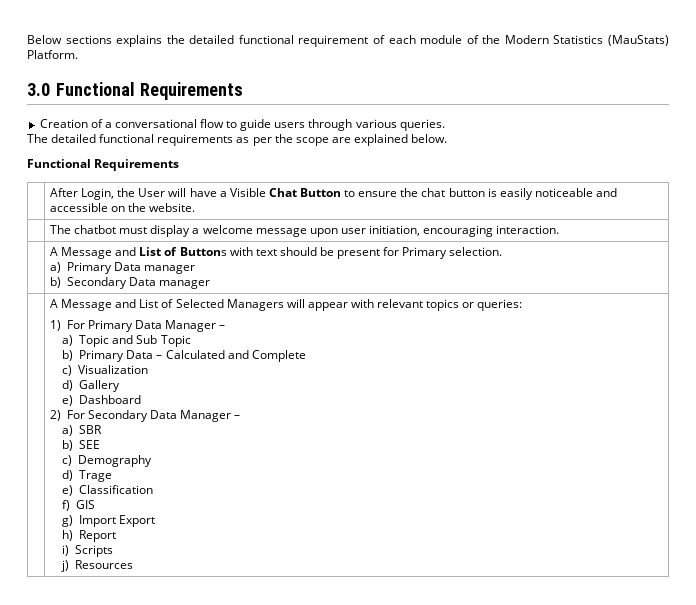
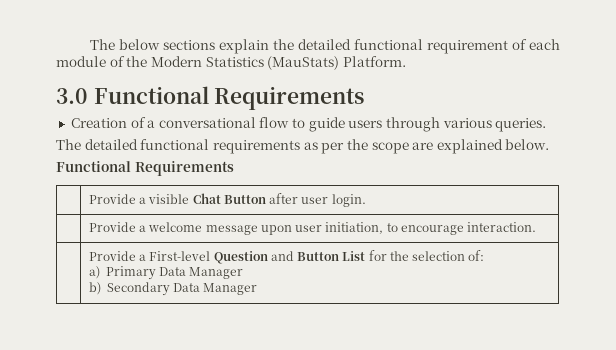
[27,35,163,47] Below sections explains -> [90,39,270,54] The below sections explain
[50,188,617,200] [50,203,196,212] [50,225,191,237] After Login, the User will have a Visible Chat Button to ensure the chat button is easily noticeable and accessible on the website. // | The chatbot must display -> [88,193,366,207] [88,222,136,232] Provide a visible Chat Button after user login. // | Provide
[423,225,494,237] encouraging -> [386,223,464,235] to encourage
[50,247,503,259] A Message and List of Buttons with text should be present for Primary selection. -> [88,250,485,264] Provide a First-level Question and Button List for the selection of:
[143,265,195,274] manager -> [189,267,244,279] Manager
[158,280,210,289] [50,299,523,311] [50,320,226,332] [62,335,191,347] [62,350,306,362] [62,365,149,376] [62,380,121,392] [62,395,142,406] [50,410,241,422] [62,425,103,436] [62,440,101,451] [62,455,153,467] [62,470,113,482] [62,485,154,496] [62,500,96,511] [62,515,156,527] [62,530,117,542] [62,545,114,557] [61,560,134,572] manager // | A Message and List of Selected Managers will appear with relevant topics or queries: // 1) For Primary Data Manager – // a) Topic and Sub Topic // b) Primary Data – Calculated and Complete // c) Visualization // d) Gallery // e) Dashboard // 2) For Secondary Data Manager – // a) SBR // b) SEE // c) Demography // d) Trage // e) Classification // f) GIS // g) Import Export // h) Report // i) Scripts // j) Resources -> [203,283,258,295] Manager

